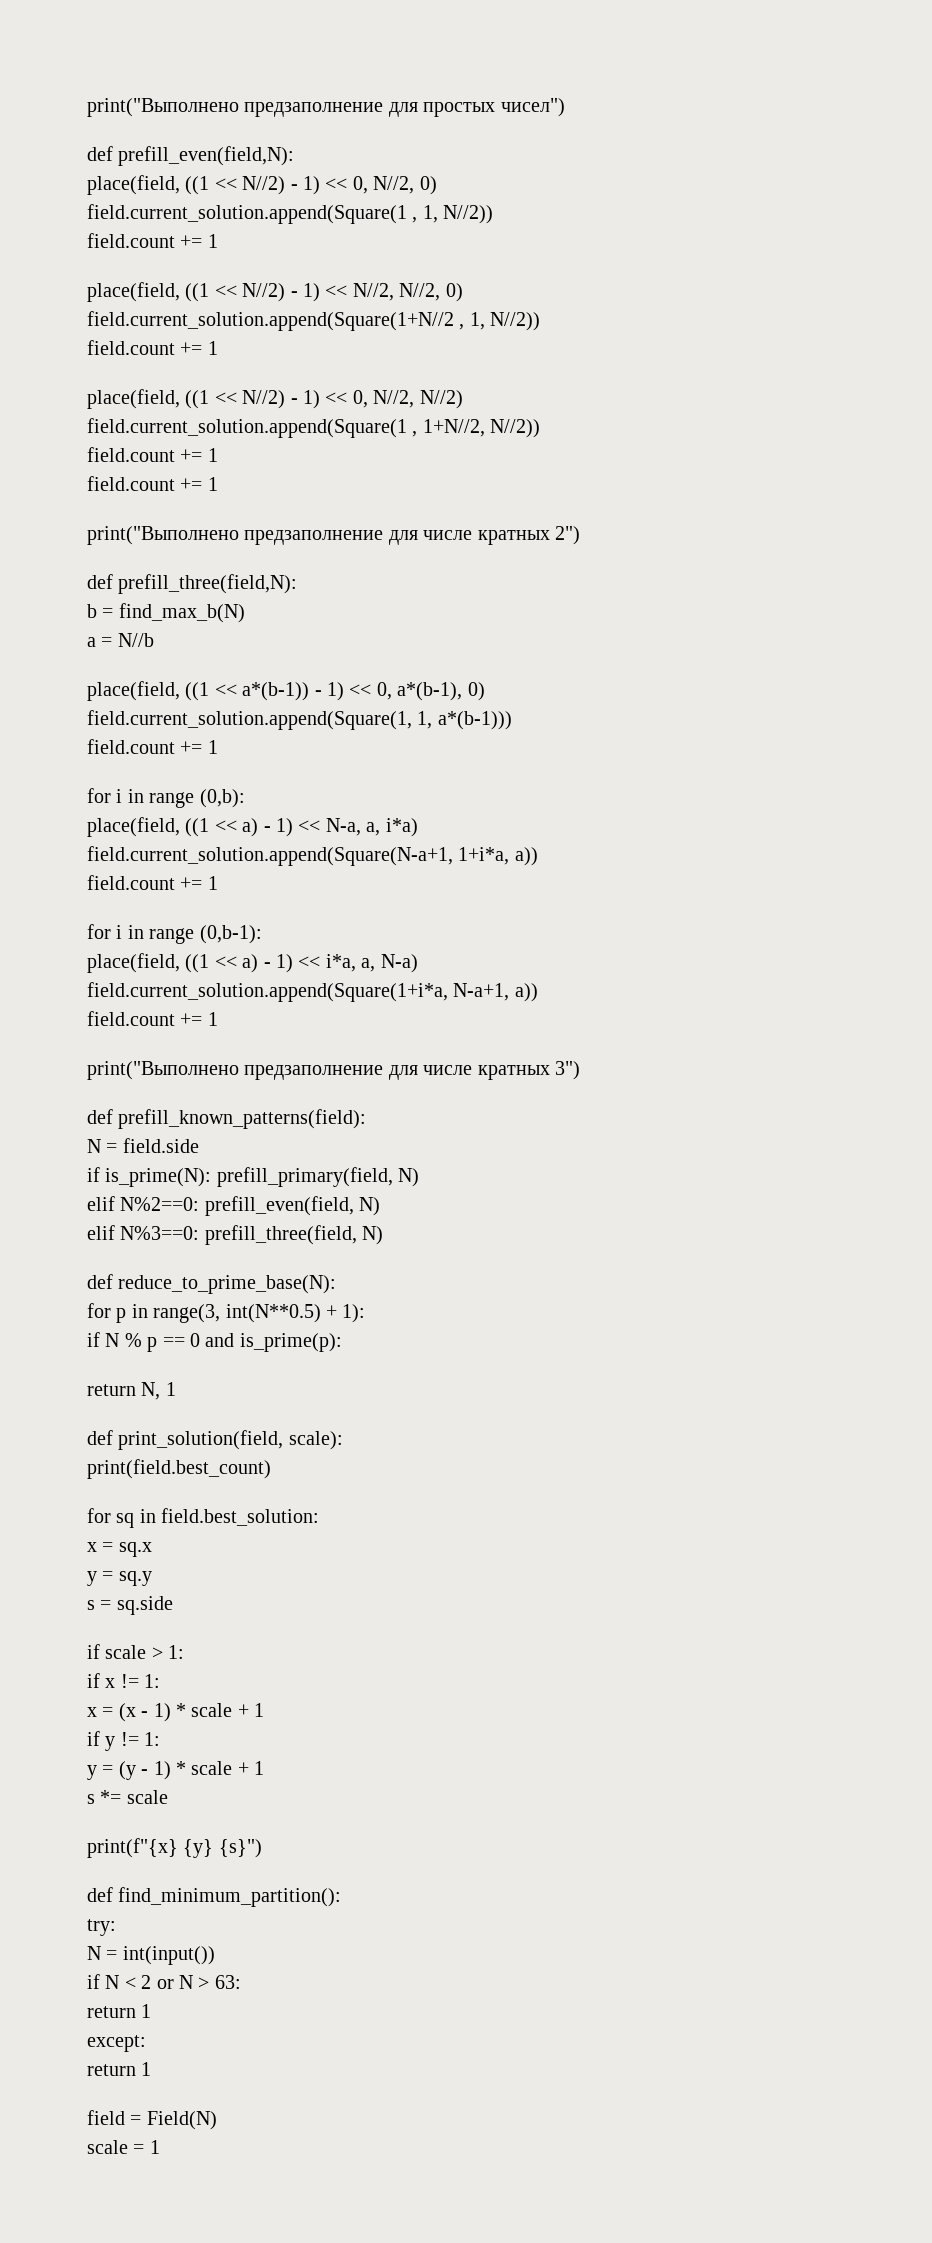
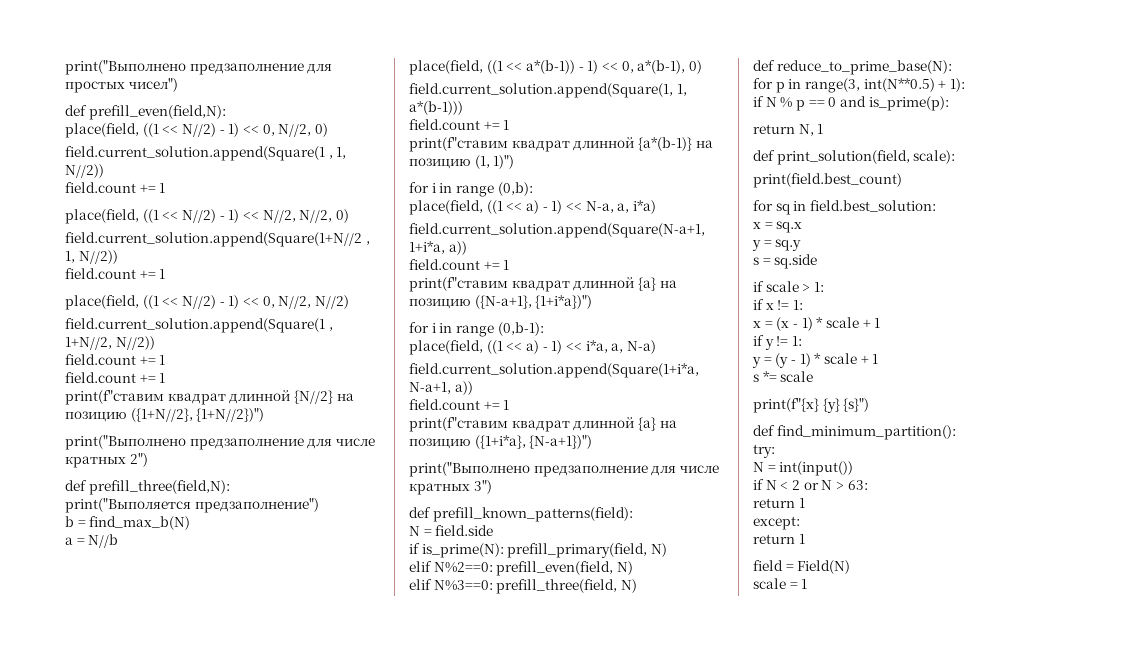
(218, 484) none -> [65,390,354,405] [65,408,265,422] // print(f"ставим квадрат длинной {N//2} на позицию ({1+N//2}, {1+N//2})")
(298, 584) none -> [65,498,319,513] // print("Выполяется предзаполнение")
(218, 747) none -> [409,137,713,152] [409,155,515,169] // print(f"ставим квадрат длинной {a*(b-1)} на позицию (1, 1)")
(218, 883) none -> [409,277,677,292] [409,295,593,309] // print(f"ставим квадрат длинной {a} на позицию ({N-a+1}, {1+i*a})")
(218, 1019) none -> [409,417,677,432] [409,435,593,449] // print(f"ставим квадрат длинной {a} на позицию ({1+i*a}, {N-a+1})")

